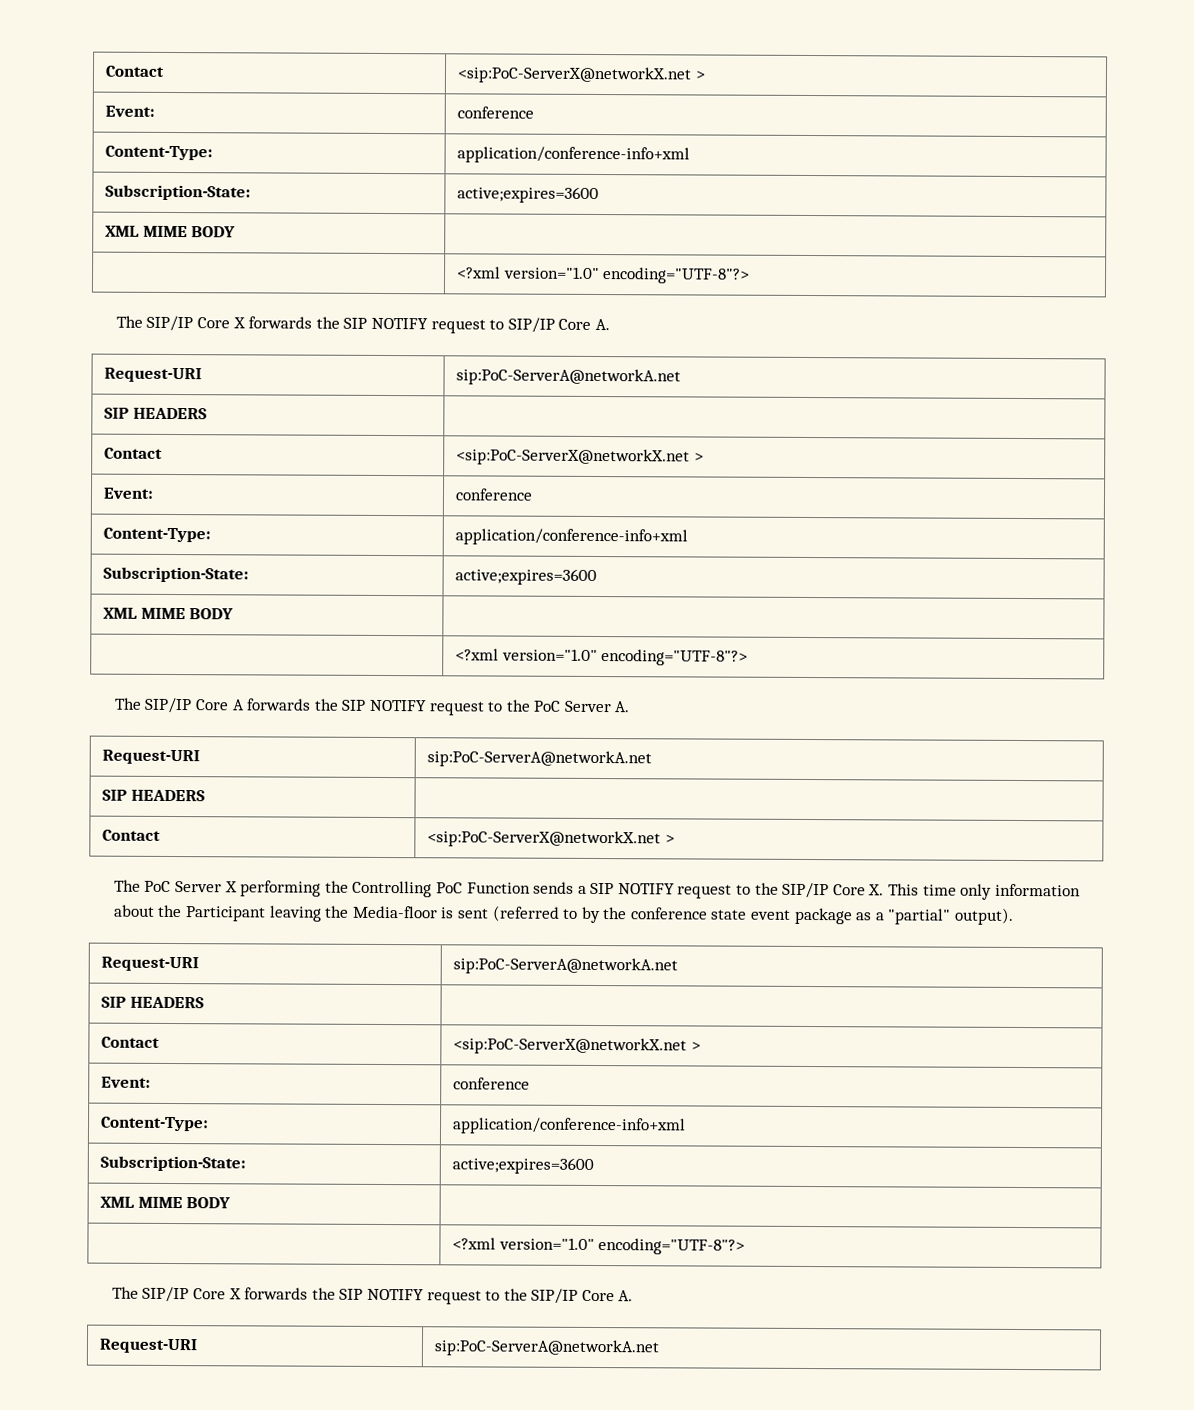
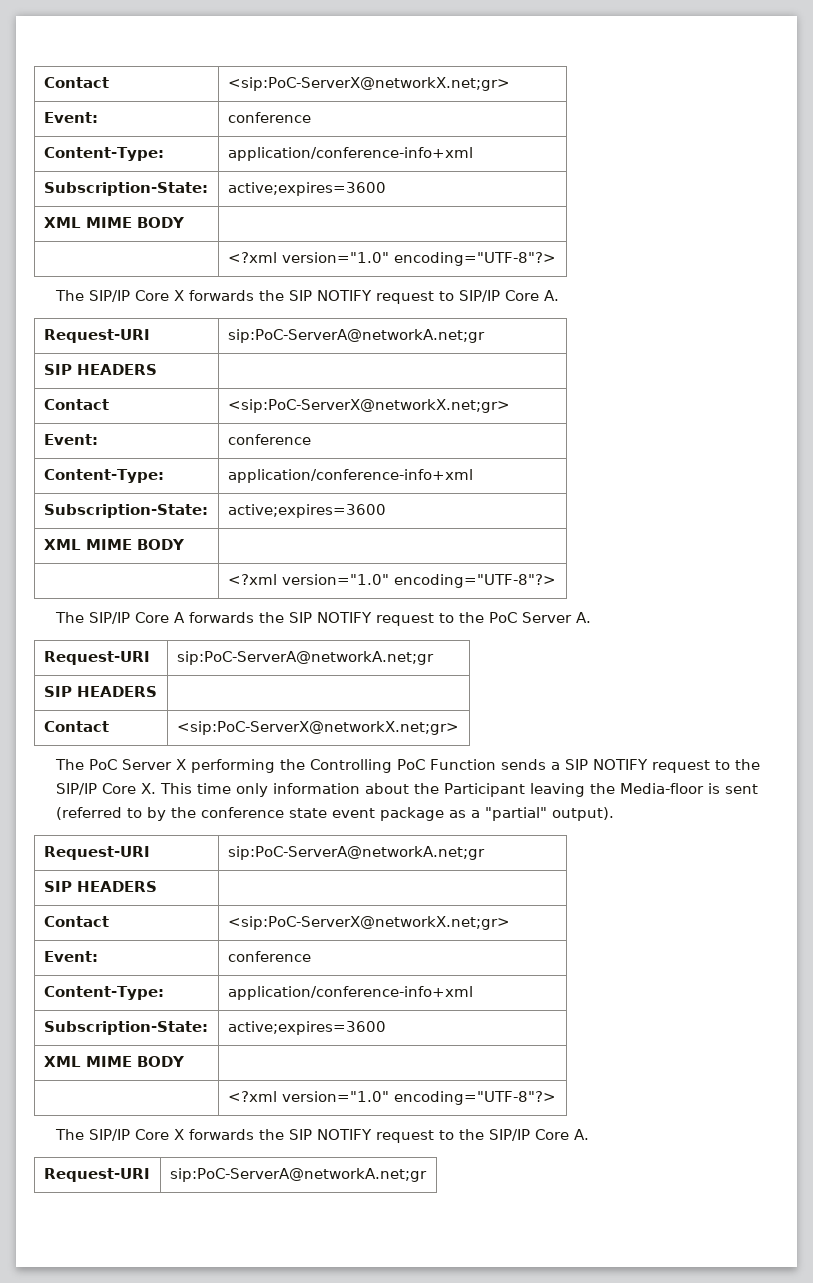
[105,65,166,77] [457,66,705,84] Contact | <sip:PoC-ServerX@networkX.net > -> [43,77,109,88] [227,77,510,91] Contact | <sip:PoC-ServerX@networkX.net;gr>
[456,368,682,386] [104,407,207,420] [104,447,164,459] [456,448,704,466] sip:PoC-ServerA@networkA.net // SIP HEADERS | // Contact | <sip:PoC-ServerX@networkX.net > -> [227,329,485,343] [43,364,157,375] [43,399,109,410] [227,399,510,413] sip:PoC-ServerA@networkA.net;gr // SIP HEADERS | // Contact | <sip:PoC-ServerX@networkX.net;gr>
[427,750,653,768] [102,789,205,802] [102,829,162,841] [427,830,675,848] sip:PoC-ServerA@networkA.net // SIP HEADERS | // Contact | <sip:PoC-ServerX@networkX.net > -> [176,651,434,665] [43,686,157,697] [43,721,109,732] [176,721,459,735] sip:PoC-ServerA@networkA.net;gr // SIP HEADERS | // Contact | <sip:PoC-ServerX@networkX.net;gr>
[453,957,679,975] [101,996,204,1009] [101,1036,161,1048] [453,1037,701,1055] sip:PoC-ServerA@networkA.net // SIP HEADERS | // Contact | <sip:PoC-ServerX@networkX.net > -> [227,846,485,860] [43,881,157,892] [43,916,109,927] [227,916,510,930] sip:PoC-ServerA@networkA.net;gr // SIP HEADERS | // Contact | <sip:PoC-ServerX@networkX.net;gr>
[434,1339,661,1357] sip:PoC-ServerA@networkA.net -> [169,1168,427,1182] sip:PoC-ServerA@networkA.net;gr

